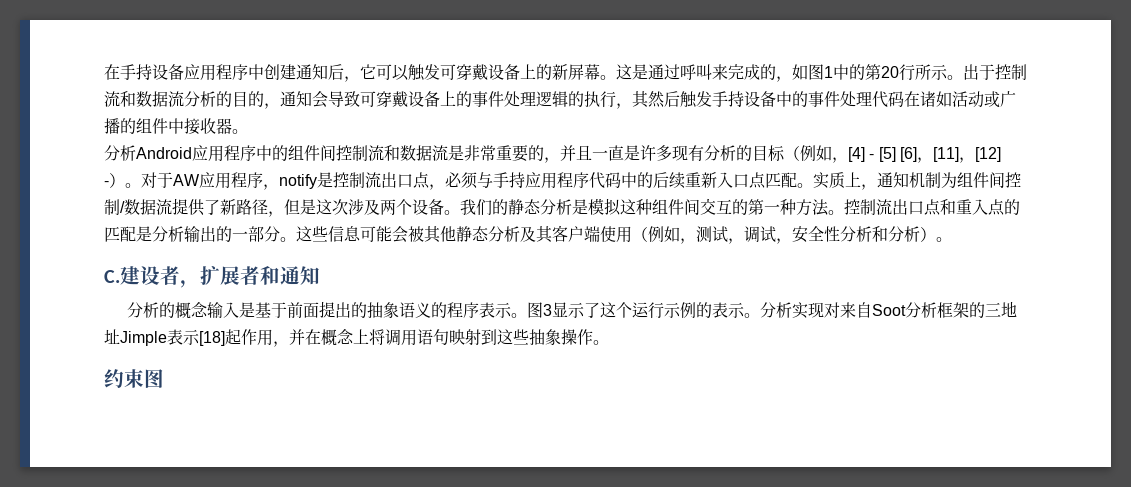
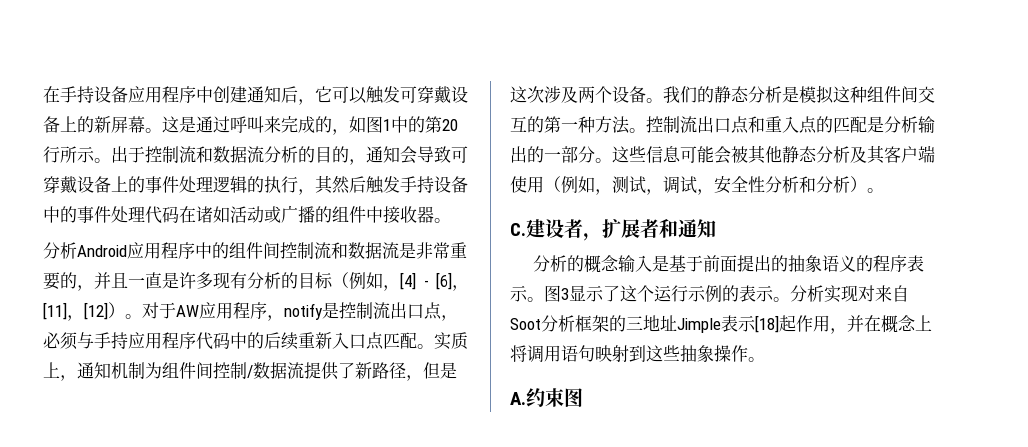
[878,147,896,162] [5] -> (429, 283) none
[104,181,109,186] - -> (108, 311) none
(609, 342) none -> [510,392,526,405] A.

